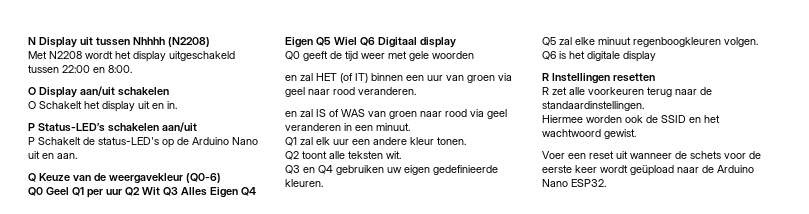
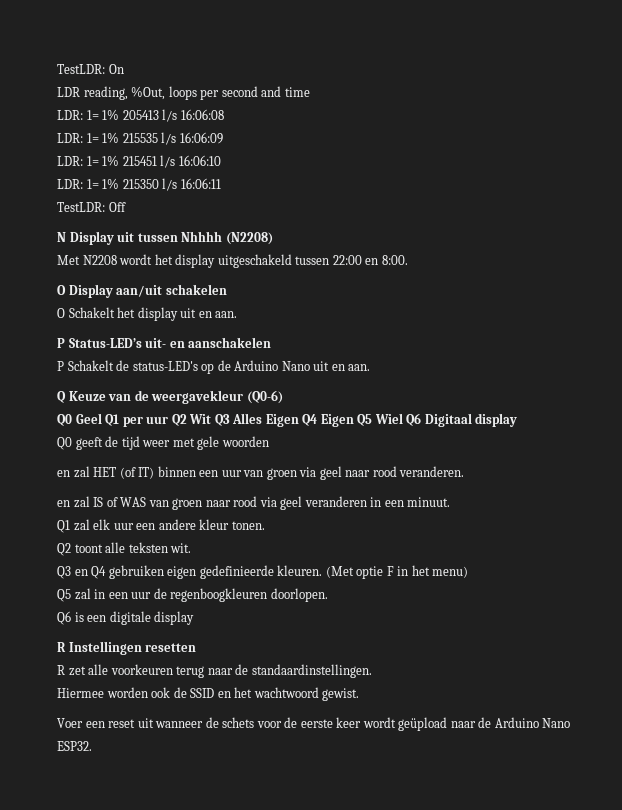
(28, 41) none -> [57,64,124,74] [57,86,310,100] [57,109,224,122] [57,132,223,145] [57,155,221,168] [57,178,221,191] [57,202,126,212] TestLDR: On // LDR reading, %Out, loops per second and time // LDR: 1= 1% 205413 l/s 16:06:08 // LDR: 1= 1% 215535 l/s 16:06:09 // LDR: 1= 1% 215451 l/s 16:06:10 // LDR: 1= 1% 215350 l/s 16:06:11 // TestLDR: Off //
[167,101,177,109] in. -> [215,311,238,318] aan.
[108,122,197,132] schakelen aan/uit -> [145,337,272,348] uit- en aanschakelen
[387,167,402,173] uw -> (164, 572) none
[542,37,758,47] // Q5 zal elke minuut regenboogkleuren volgen. -> [325,565,469,579] [57,588,328,602] (Met optie F in het menu) // Q5 zal in een uur de regenboogkleuren doorlopen.
[569,51,585,59] het -> [87,615,107,622] een

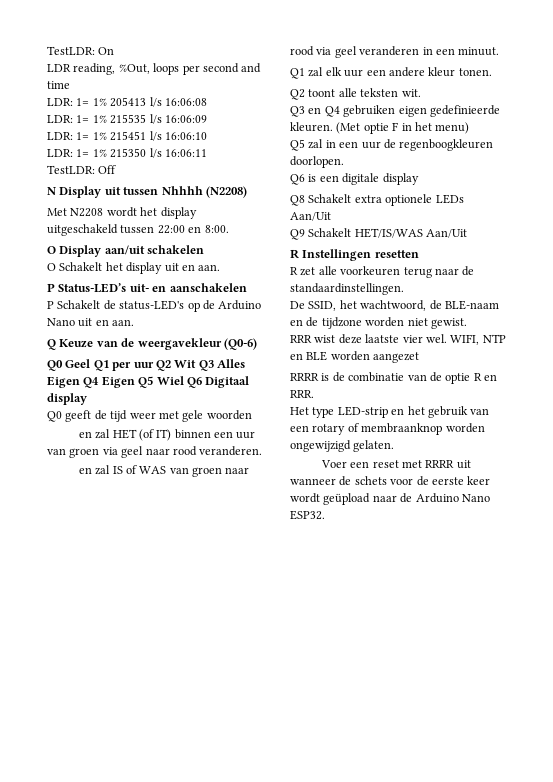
(195, 618) none -> [290,194,464,206] [290,212,331,221] [290,228,468,240] // Q8 Schakelt extra optionele LEDs Aan/Uit // Q9 Schakelt HET/IS/WAS Aan/Uit
[57,687,360,701] Hiermee worden ook de SSID en het wachtwoord gewist. -> [290,300,499,311] [290,317,467,329] [290,334,506,345] [290,351,420,363] [290,372,497,384] [290,390,314,398] [290,406,490,418] [290,423,485,435] [290,440,395,452] De SSID, het wachtwoord, de BLE-naam en de tijdzone worden niet gewist. // RRR wist deze laatste vier wel. WIFI, NTP en BLE worden aangezet // RRRR is de combinatie van de optie R en RRR. // Het type LED-strip en het gebruik van een rotary of membraanknop worden ongewijzigd gelaten.
(136, 723) none -> [401,460,455,468] met RRRR

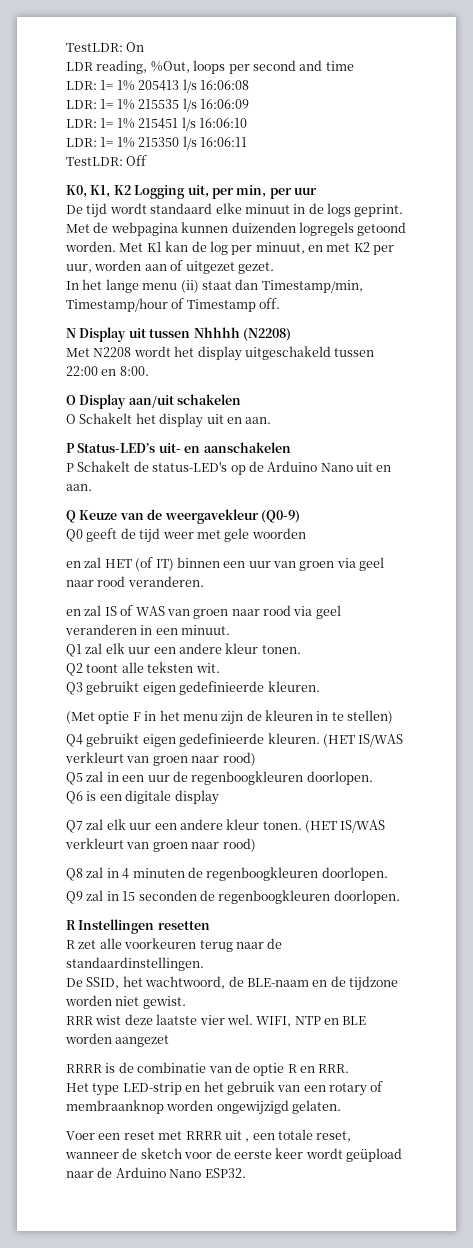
(117, 169) none -> [66,185,317,199] [66,203,404,218] [66,222,407,236] [65,241,395,255] [66,260,274,274] [66,279,363,293] [66,298,281,312] // K0, K1, K2 Logging uit, per min, per uur // De tijd wordt standaard elke minuut in de logs geprint. Met de webpagina kunnen duizenden logregels getoond worden. Met K1 kan de log per minuut, en met K2 per uur, worden aan of uitgezet gezet. // In het lange menu (ii) staat dan Timestamp/min, Timestamp/hour of Timestamp off.
[223,338,257,350] [47,359,245,371] [47,376,250,388] [47,393,87,405] (Q0-6) // Q0 Geel Q1 per uur Q2 Wit Q3 Alles Eigen Q4 Eigen Q5 Wiel Q6 Digitaal display -> [260,510,300,523] (Q0-9)
[308,105,500,117] [290,122,333,132] en Q4 gebruiken eigen gedefinieerde kleuren. -> [86,681,320,695] gebruikt eigen gedefinieerde kleuren. //
[435,122,470,134] menu) -> [182,710,394,725] [66,733,404,747] [65,752,256,766] menu zijn de kleuren in te stellen) // Q4 gebruikt eigen gedefinieerde kleuren. (HET IS/WAS verkleurt van groen naar rood)
[290,194,464,206] [290,212,331,221] [290,228,468,240] Q8 Schakelt extra optionele LEDs Aan/Uit // Q9 Schakelt HET/IS/WAS Aan/Uit -> [66,819,386,833] [65,838,256,852] [66,867,388,881] [66,890,400,904] Q7 zal elk uur een andere kleur tonen. (HET IS/WAS verkleurt van groen naar rood) // Q8 zal in 4 minuten de regenboogkleuren doorlopen. // Q9 zal in 15 seconden de regenboogkleuren doorlopen.
(471, 464) none -> [245,1129,352,1142] , een totale reset,
[354,476,387,485] schets -> [140,1148,182,1159] sketch

